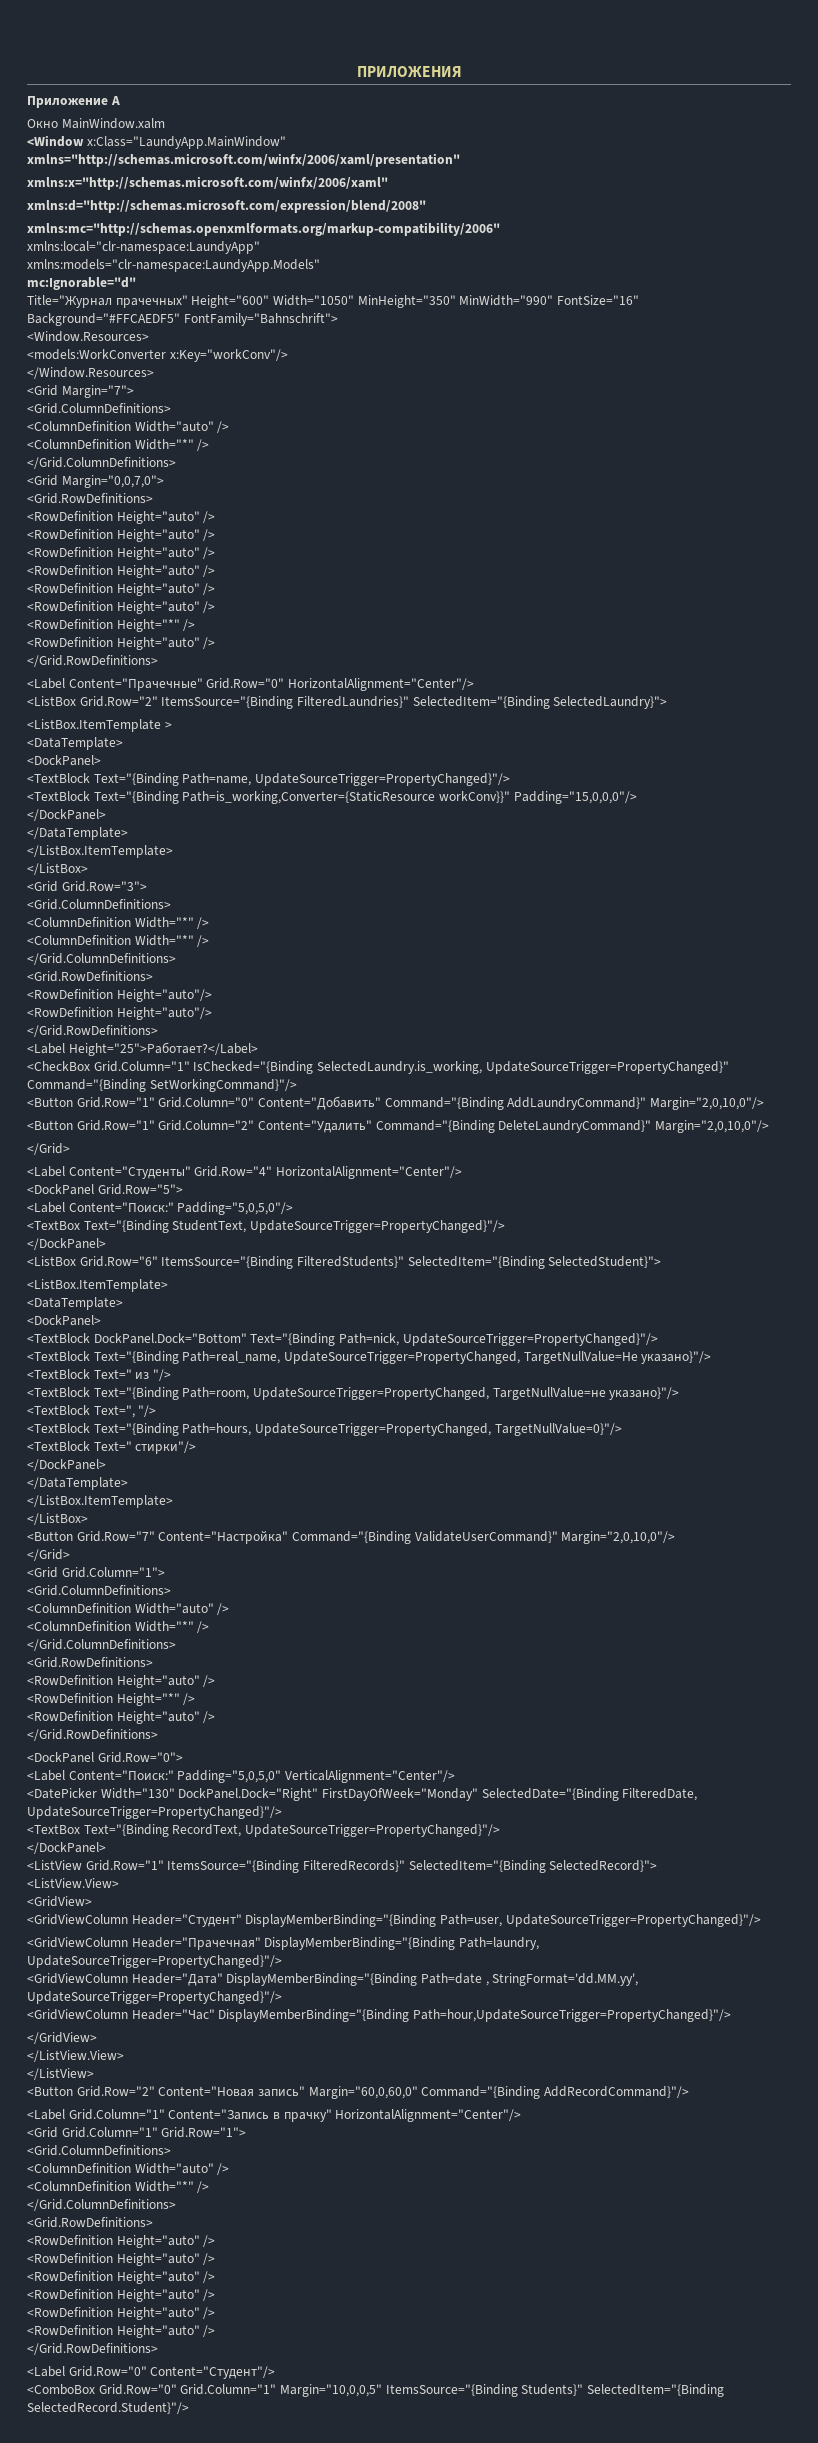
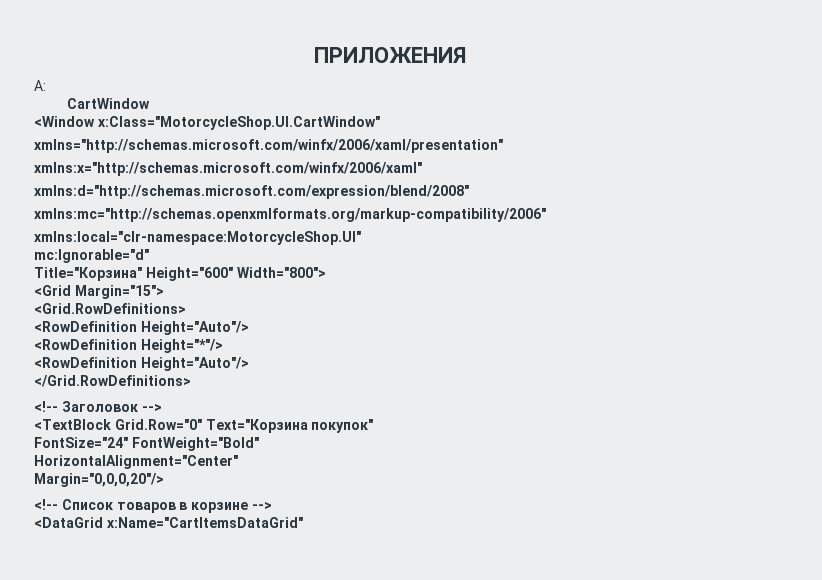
[27,96,120,108] [27,118,165,129] Приложение А // Окно MainWindow.xalm -> [34,80,46,91] [66,98,150,109] A: // CartWindow
[86,136,286,149] x:Class="LaundyApp.MainWindow" -> [97,116,380,130] x:Class="MotorcycleShop.UI.CartWindow"
[27,241,260,254] [27,259,320,272] xmlns:local="clr-namespace:LaundyApp" // xmlns:models="clr-namespace:LaundyApp.Models" -> [34,231,361,245] xmlns:local="clr-namespace:MotorcycleShop.UI"
[27,295,639,308] [27,313,338,326] [27,331,149,342] [27,349,288,362] [27,367,154,379] [27,385,134,398] [27,403,171,414] [27,421,230,433] [27,439,210,451] [27,457,176,469] [27,475,164,488] [27,493,153,504] [27,511,216,524] [27,529,216,542] [27,547,216,560] [27,565,216,578] [27,583,216,596] [27,601,216,614] [27,619,196,632] [27,637,216,650] [27,655,158,667] [27,678,474,691] [27,696,668,709] [27,719,172,732] [27,737,123,750] [27,755,101,766] [27,773,510,786] [27,791,637,804] [27,809,106,821] [27,827,128,840] [27,845,173,858] [27,863,88,875] [27,881,147,892] [27,899,171,910] [27,917,210,929] [27,935,210,947] [27,953,176,965] [27,971,153,982] [27,989,212,1002] [27,1007,212,1020] [27,1025,158,1037] [27,1042,258,1056] [27,1061,729,1074] [27,1079,297,1092] [27,1096,764,1110] [27,1120,769,1133] [27,1143,70,1155] [27,1166,462,1179] [27,1184,183,1195] [27,1202,294,1215] [27,1220,505,1233] [27,1238,106,1250] [27,1256,662,1269] [27,1279,168,1292] [27,1297,123,1310] [27,1315,101,1326] [27,1333,658,1346] [27,1351,712,1364] [27,1369,171,1381] [27,1387,680,1400] [27,1405,157,1418] [27,1423,622,1436] [27,1441,197,1454] [27,1459,106,1471] [27,1477,128,1490] [27,1495,173,1508] [27,1513,88,1525] [27,1530,676,1544] [27,1549,70,1561] [27,1567,165,1578] [27,1585,171,1596] [27,1603,230,1615] [27,1621,210,1633] [27,1639,176,1651] [27,1657,153,1668] [27,1675,216,1688] [27,1693,196,1706] [27,1711,216,1724] [27,1729,158,1741] [27,1752,183,1763] [27,1770,455,1783] [27,1788,698,1801] [27,1806,282,1819] [27,1824,500,1837] [27,1842,106,1854] [27,1860,658,1873] [27,1878,119,1888] [27,1896,92,1907] [27,1914,761,1927] [27,1937,539,1950] [27,1955,282,1968] [27,1973,639,1986] [27,1991,282,2004] [27,2009,731,2022] [27,2032,97,2044] [27,2050,124,2062] [27,2068,94,2080] [27,2086,689,2099] [27,2109,522,2122] [27,2127,247,2138] [27,2145,171,2156] [27,2163,230,2175] [27,2181,210,2193] [27,2199,176,2211] [27,2217,153,2228] [27,2235,216,2248] [27,2253,216,2266] [27,2271,216,2284] [27,2289,216,2302] [27,2307,216,2320] [27,2325,216,2338] [27,2343,158,2355] [27,2366,276,2379] [27,2384,724,2397] [27,2402,189,2414] Title="Журнал прачечных" Height="600" Width="1050" MinHeight="350" MinWidth="990" FontSize="16" Background="#FFCAEDF5" FontFamily="Bahnschrift"> // <Window.Resources> // <models:WorkConverter x:Key="workConv"/> // </Window.Resources> // <Grid Margin="7"> // <Grid.ColumnDefinitions> // <ColumnDefinition Width="auto" /> // <ColumnDefinition Width="*" /> // </Grid.ColumnDefinitions> // <Grid Margin="0,0,7,0"> // <Grid.RowDefinitions> // <RowDefinition Height="auto" /> // <RowDefinition Height="auto" /> // <RowDefinition Height="auto" /> // <RowDefinition Height="auto" /> // <RowDefinition Height="auto" /> // <RowDefinition Height="auto" /> // <RowDefinition Height="*" /> // <RowDefinition Height="auto" /> // </Grid.RowDefinitions> // <Label Content="Прачечные" Grid.Row="0" HorizontalAlignment="Center"/> // <ListBox Grid.Row="2" ItemsSource="{Binding FilteredLaundries}" SelectedItem="{Binding SelectedLaundry}"> // <ListBox.ItemTemplate > // <DataTemplate> // <DockPanel> // <TextBlock Text="{Binding Path=name, UpdateSourceTrigger=PropertyChanged}"/> // <TextBlock Text="{Binding Path=is_working,Converter={StaticResource workConv}}" Padding="15,0,0,0"/> // </DockPanel> // </DataTemplate> // </ListBox.ItemTemplate> // </ListBox> // <Grid Grid.Row="3"> // <Grid.ColumnDefinitions> // <ColumnDefinition Width="*" /> // <ColumnDefinition Width="*" /> // </Grid.ColumnDefinitions> // <Grid.RowDefinitions> // <RowDefinition Height="auto"/> // <RowDefinition Height="auto"/> // </Grid.RowDefinitions> // <Label Height="25">Работает?</Label> // <CheckBox Grid.Column="1" IsChecked="{Binding SelectedLaundry.is_working, UpdateSourceTrigger=PropertyChanged}" Command="{Binding SetWorkingCommand}"/> // <Button Grid.Row="1" Grid.Column="0" Content="Добавить" Command="{Binding AddLaundryCommand}" Margin="2,0,10,0"/> // <Button Grid.Row="1" Grid.Column="2" Content="Удалить" Command="{Binding DeleteLaundryCommand}" Margin="2,0,10,0"/> // </Grid> // <Label Content="Студенты" Grid.Row="4" HorizontalAlignment="Center"/> // <DockPanel Grid.Row="5"> // <Label Content="Поиск:" Padding="5,0,5,0"/> // <TextBox Text="{Binding StudentText, UpdateSourceTrigger=PropertyChanged}"/> // </DockPanel> // <ListBox Grid.Row="6" ItemsSource="{Binding FilteredStudents}" SelectedItem="{Binding SelectedStudent}"> // <ListBox.ItemTemplate> // <DataTemplate> // <DockPanel> // <TextBlock DockPanel.Dock="Bottom" Text="{Binding Path=nick, UpdateSourceTrigger=PropertyChanged}"/> // <TextBlock Text="{Binding Path=real_name, UpdateSourceTrigger=PropertyChanged, TargetNullValue=Не указано}"/> // <TextBlock Text=" из "/> // <TextBlock Text="{Binding Path=room, UpdateSourceTrigger=PropertyChanged, TargetNullValue=не указано}"/> // <TextBlock Text=", "/> // <TextBlock Text="{Binding Path=hours, UpdateSourceTrigger=PropertyChanged, TargetNullValue=0}"/> // <TextBlock Text=" стирки"/> // </DockPanel> // </DataTemplate> // </ListBox.ItemTemplate> // </ListBox> // <Button Grid.Row="7" Content="Настройка" Command="{Binding ValidateUserCommand}" Margin="2,0,10,0"/> // </Grid> // <Grid Grid.Column="1"> // <Grid.ColumnDefinitions> // <ColumnDefinition Width="auto" /> // <ColumnDefinition Width="*" /> // </Grid.ColumnDefinitions> // <Grid.RowDefinitions> // <RowDefinition Height="auto" /> // <RowDefinition Height="*" /> // <RowDefinition Height="auto" /> // </Grid.RowDefinitions> // <DockPanel Grid.Row="0"> // <Label Content="Поиск:" Padding="5,0,5,0" VerticalAlignment="Center"/> // <DatePicker Width="130" DockPanel.Dock="Right" FirstDayOfWeek="Monday" SelectedDate="{Binding FilteredDate, UpdateSourceTrigger=PropertyChanged}"/> // <TextBox Text="{Binding RecordText, UpdateSourceTrigger=PropertyChanged}"/> // </DockPanel> // <ListView Grid.Row="1" ItemsSource="{Binding FilteredRecords}" SelectedItem="{Binding SelectedRecord}"> // <ListView.View> // <GridView> // <GridViewColumn Header="Студент" DisplayMemberBinding="{Binding Path=user, UpdateSourceTrigger=PropertyChanged}"/> // <GridViewColumn Header="Прачечная" DisplayMemberBinding="{Binding Path=laundry, UpdateSourceTrigger=PropertyChanged}"/> // <GridViewColumn Header="Дата" DisplayMemberBinding="{Binding Path=date , StringFormat='dd.MM.yy', UpdateSourceTrigger=PropertyChanged}"/> // <GridViewColumn Header="Час" DisplayMemberBinding="{Binding Path=hour,UpdateSourceTrigger=PropertyChanged}"/> // </GridView> // </ListView.View> // </ListView> // <Button Grid.Row="2" Content="Новая запись" Margin="60,0,60,0" Command="{Binding AddRecordCommand}"/> // <Label Grid.Column="1" Content="Запись в прачку" HorizontalAlignment="Center"/> // <Grid Grid.Column="1" Grid.Row="1"> // <Grid.ColumnDefinitions> // <ColumnDefinition Width="auto" /> // <ColumnDefinition Width="*" /> // </Grid.ColumnDefinitions> // <Grid.RowDefinitions> // <RowDefinition Height="auto" /> // <RowDefinition Height="auto" /> // <RowDefinition Height="auto" /> // <RowDefinition Height="auto" /> // <RowDefinition Height="auto" /> // <RowDefinition Height="auto" /> // </Grid.RowDefinitions> // <Label Grid.Row="0" Content="Студент"/> // <ComboBox Grid.Row="0" Grid.Column="1" Margin="10,0,0,5" ItemsSource="{Binding Students}" SelectedItem="{Binding SelectedRecord.Student}"/> -> [34,267,326,281] [34,285,164,299] [34,303,186,314] [34,321,249,335] [34,339,223,353] [34,357,249,371] [34,375,191,387] [34,401,162,412] [34,419,374,433] [34,437,259,451] [34,455,238,469] [34,473,164,487] [34,499,272,513] [34,517,303,528] Title="Корзина" Height="600" Width="800"> // <Grid Margin="15"> // <Grid.RowDefinitions> // <RowDefinition Height="Auto"/> // <RowDefinition Height="*"/> // <RowDefinition Height="Auto"/> // </Grid.RowDefinitions> // <!-- Заголовок --> // <TextBlock Grid.Row="0" Text="Корзина покупок" // FontSize="24" FontWeight="Bold" // HorizontalAlignment="Center" // Margin="0,0,0,20"/> // <!-- Список товаров в корзине --> // <DataGrid x:Name="CartItemsDataGrid"

